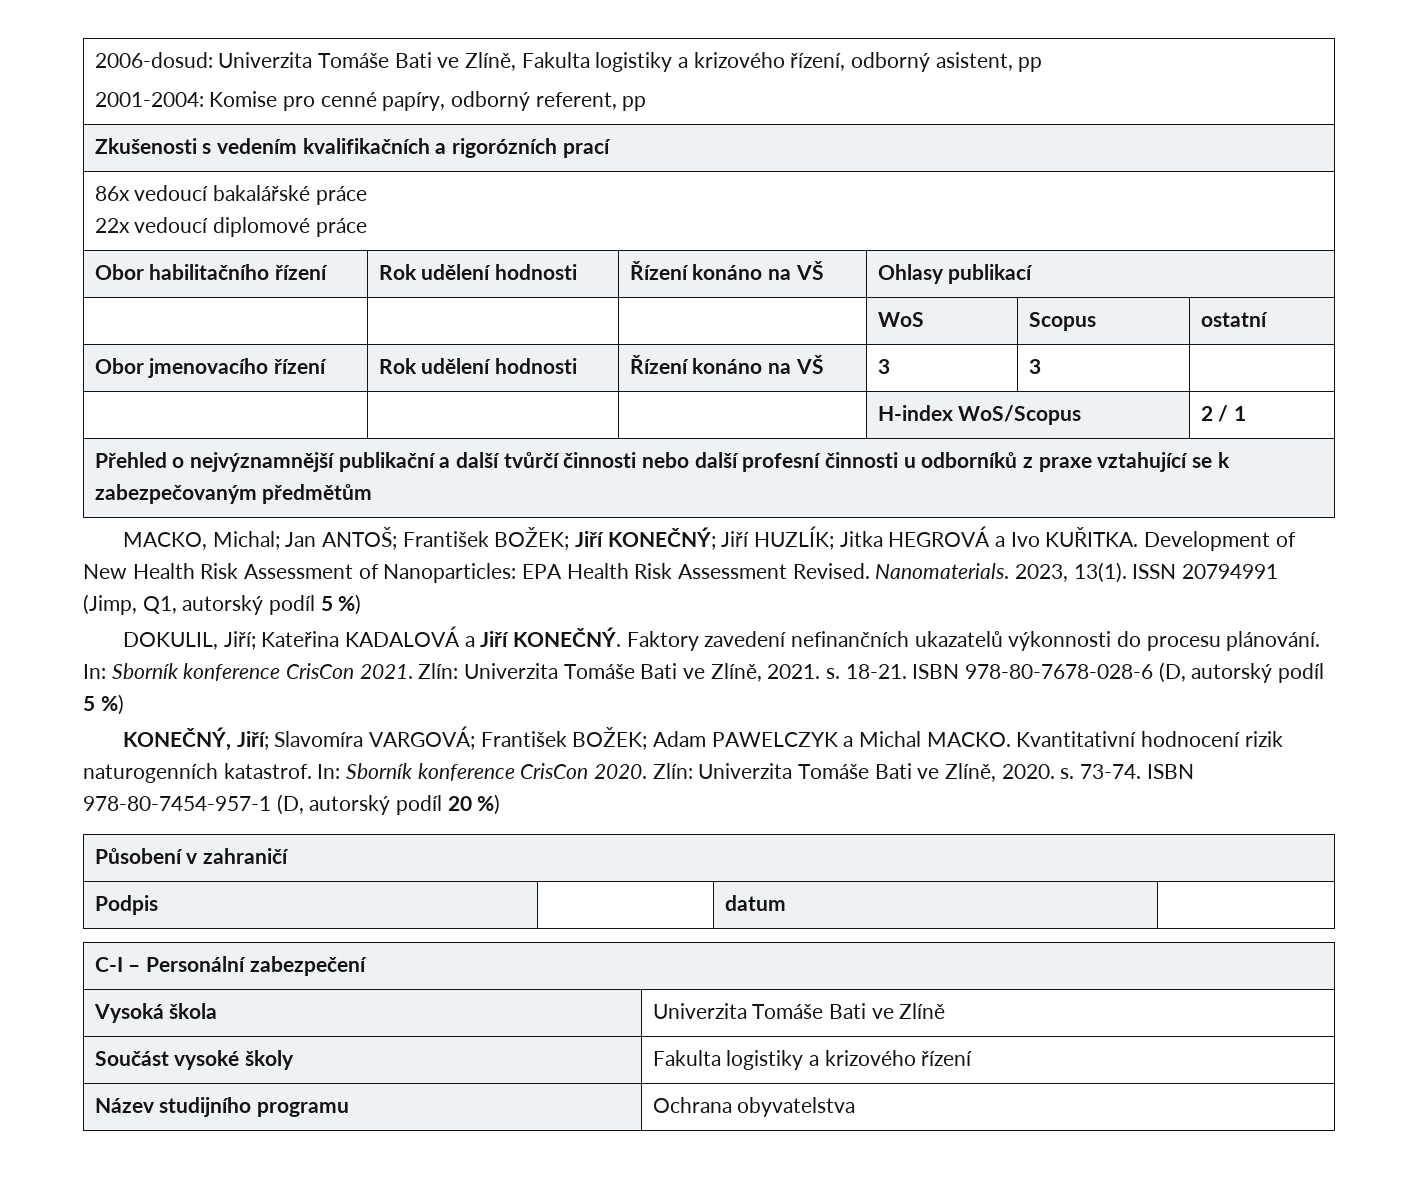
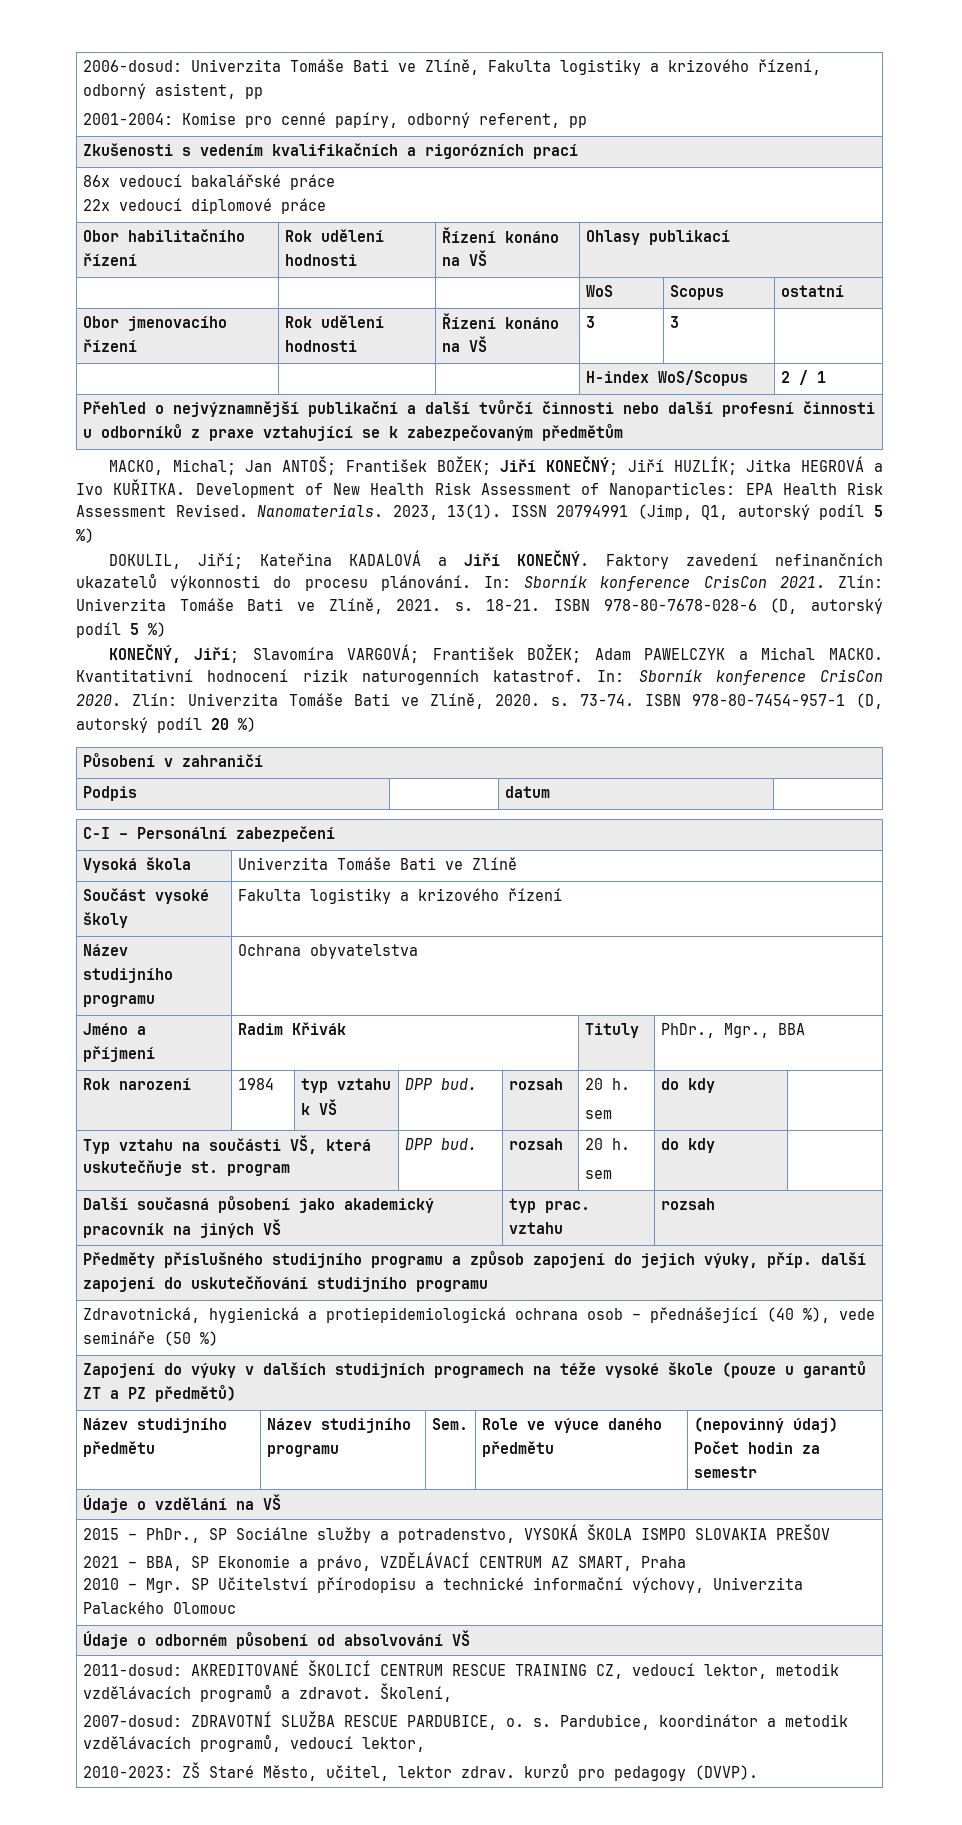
(856, 1107) none -> [82,1023,146,1035] [82,1046,155,1062] [237,1022,346,1035] [584,1023,639,1038] [660,1023,805,1038] [82,1078,191,1090] [237,1078,274,1090] [300,1078,391,1093] [300,1099,337,1115] [404,1078,477,1090] [508,1078,563,1090] [584,1078,630,1090] [584,1110,612,1119] [660,1078,715,1093] [82,1135,371,1154] [82,1160,290,1176] [404,1138,477,1150] [508,1138,563,1150] [584,1138,630,1150] [584,1170,612,1179] [660,1138,715,1153] [82,1196,434,1213] [82,1219,281,1238] [508,1198,590,1213] [508,1222,563,1234] [660,1198,715,1210] [82,1251,866,1268] [82,1276,488,1292] [82,1307,875,1323] [82,1331,218,1346] [82,1361,866,1378] [82,1385,236,1402] [82,1418,227,1433] [82,1441,155,1457] [266,1418,411,1433] [266,1445,339,1457] [431,1418,468,1430] [481,1418,662,1433] [481,1441,554,1457] [693,1417,838,1433] [693,1441,820,1454] [693,1466,757,1478] [82,1494,281,1513] [82,1524,830,1543] [82,1552,686,1571] [82,1577,803,1593] [82,1601,236,1614] [82,1630,470,1649] [82,1660,839,1679] [82,1683,452,1702] [82,1711,848,1730] [82,1734,425,1752] [82,1762,758,1781] // Jméno a příjmení | Radim Křivák | Tituly | PhDr., Mgr., BBA // Rok narození | 1984 | typ vztahu k VŠ | DPP bud. | rozsah | 20 h. // sem | do kdy | // Typ vztahu na součásti VŠ, která uskutečňuje st. program | DPP bud. | rozsah | 20 h. // sem | do kdy | // Další současná působení jako akademický pracovník na jiných VŠ | typ prac. vztahu | rozsah // Předměty příslušného studijního programu a způsob zapojení do jejich výuky, příp. další zapojení do uskutečňování studijního programu // Zdravotnická, hygienická a protiepidemiologická ochrana osob – přednášející (40 %), vede semináře (50 %) // Zapojení do výuky v dalších studijních programech na téže vysoké škole (pouze u garantů ZT a PZ předmětů) // Název studijního předmětu | Název studijního programu | Sem. | Role ve výuce daného předmětu | (nepovinný údaj) Počet hodin za semestr // Údaje o vzdělání na VŠ // 2015 – PhDr., SP Sociálne služby a potradenstvo, VYSOKÁ ŠKOLA ISMPO SLOVAKIA PREŠOV // 2021 – BBA, SP Ekonomie a právo, VZDĚLÁVACÍ CENTRUM AZ SMART, Praha // 2010 – Mgr. SP Učitelství přírodopisu a technické informační výchovy, Univerzita Palackého Olomouc // Údaje o odborném působení od absolvování VŠ // 2011-dosud: AKREDITOVANÉ ŠKOLICÍ CENTRUM RESCUE TRAINING CZ, vedoucí lektor, metodik vzdělávacích programů a zdravot. Školení, // 2007-dosud: ZDRAVOTNÍ SLUŽBA RESCUE PARDUBICE, o. s. Pardubice, koordinátor a metodik vzdělávacích programů, vedoucí lektor, // 2010-2023: ZŠ Staré Město, učitel, lektor zdrav. kurzů pro pedagogy (DVVP).

